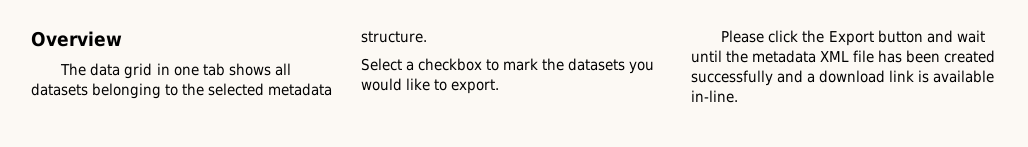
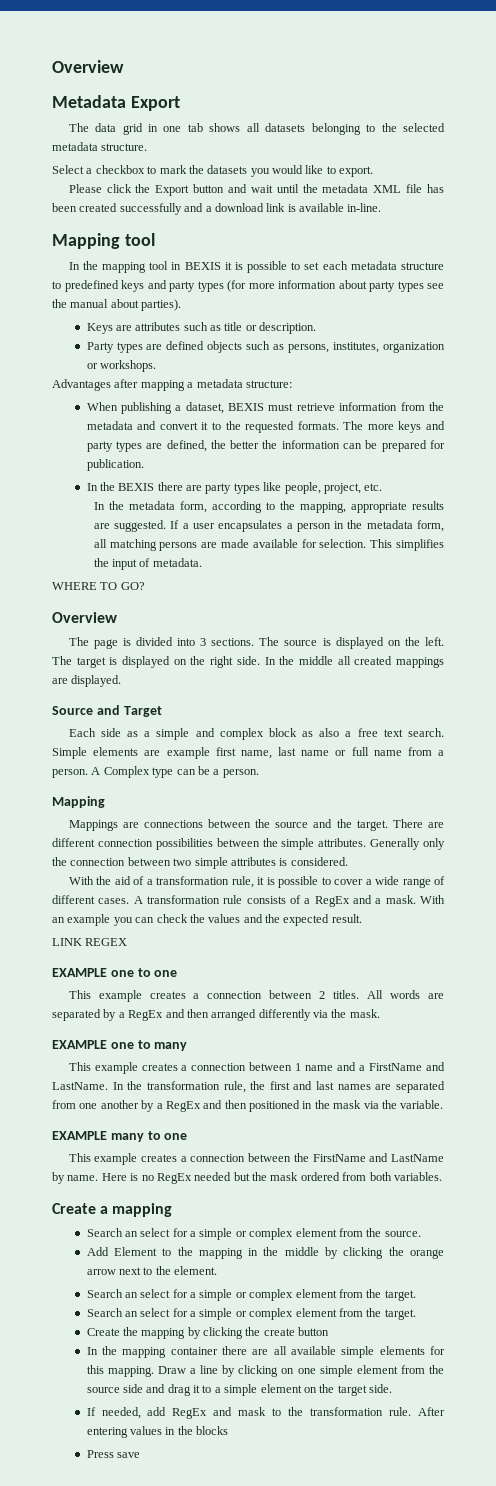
[31,31,122,47] Overview -> [52,60,124,73] [52,95,180,111] Overview // Metadata Export
(738, 96) none -> [52,233,155,249] [68,261,444,273] [52,280,444,292] [52,299,182,311] [86,322,317,334] [86,341,445,353] [86,360,156,372] [52,379,292,391] [86,402,444,414] [86,421,445,433] [86,440,445,452] [86,459,144,471] [86,482,383,494] [93,501,444,513] [93,520,444,532] [93,539,444,551] [93,558,202,570] [52,582,145,590] [52,612,117,623] [68,637,444,649] [52,656,444,668] [52,675,122,687] [52,705,162,717] [68,728,445,740] [52,747,445,759] [52,766,259,778] [52,796,105,808] [68,819,445,831] [52,838,445,850] [52,857,348,869] [68,876,445,888] [52,895,445,907] [52,914,362,926] [52,938,128,946] [52,968,178,977] [68,990,445,1002] [52,1009,380,1021] [52,1040,188,1051] [68,1062,446,1074] [52,1081,445,1093] [52,1100,444,1112] [52,1131,188,1142] [68,1153,445,1165] [52,1172,442,1184] [52,1203,173,1217] [86,1228,421,1240] [86,1247,444,1259] [86,1266,218,1275] [86,1289,416,1301] [86,1308,416,1320] [86,1327,330,1339] [86,1346,445,1358] [86,1365,445,1377] [86,1384,393,1396] [86,1407,445,1419] [86,1426,229,1438] [86,1450,140,1458] // Mapping tool // In the mapping tool in BEXIS it is possible to set each metadata structure to predefined keys and party types (for more information about party types see the manual about parties). // Keys are attributes such as title or description. // Party types are defined objects such as persons, institutes, organization or workshops. // Advantages after mapping a metadata structure: // When publishing a dataset, BEXIS must retrieve information from the metadata and convert it to the requested formats. The more keys and party types are defined, the better the information can be prepared for publication. // In the BEXIS there are party types like people, project, etc. // In the metadata form, according to the mapping, appropriate results are suggested. If a user encapsulates a person in the metadata form, all matching persons are made available for selection. This simplifies the input of metadata. // WHERE TO GO? // Overview // The page is divided into 3 sections. The source is displayed on the left. The target is displayed on the right side. In the middle all created mappings are displayed. // Source and Target // Each side as a simple and complex block as also a free text search. Simple elements are example first name, last name or full name from a person. A Complex type can be a person. // Mapping // Mappings are connections between the source and the target. There are different connection possibilities between the simple attributes. Generally only the connection between two simple attributes is considered. // With the aid of a transformation rule, it is possible to cover a wide range of different cases. A transformation rule consists of a RegEx and a mask. With an example you can check the values and the expected result. // LINK REGEX // EXAMPLE one to one // This example creates a connection between 2 titles. All words are separated by a RegEx and then arranged differently via the mask. // EXAMPLE one to many // This example creates a connection between 1 name and a FirstName and LastName. In the transformation rule, the first and last names are separated from one another by a RegEx and then positioned in the mask via the variable. // EXAMPLE many to one // This example creates a connection between the FirstName and LastName by name. Here is no RegEx needed but the mask ordered from both variables. // Create a mapping // Search an select for a simple or complex element from the source. // Add Element to the mapping in the middle by clicking the orange arrow next to the element. // Search an select for a simple or complex element from the target. // Search an select for a simple or complex element from the target. // Create the mapping by clicking the create button // In the mapping container there are all available simple elements for this mapping. Draw a line by clicking on one simple element from the source side and drag it to a simple element on the target side. // If needed, add RegEx and mask to the transformation rule. After entering values in the blocks // Press save

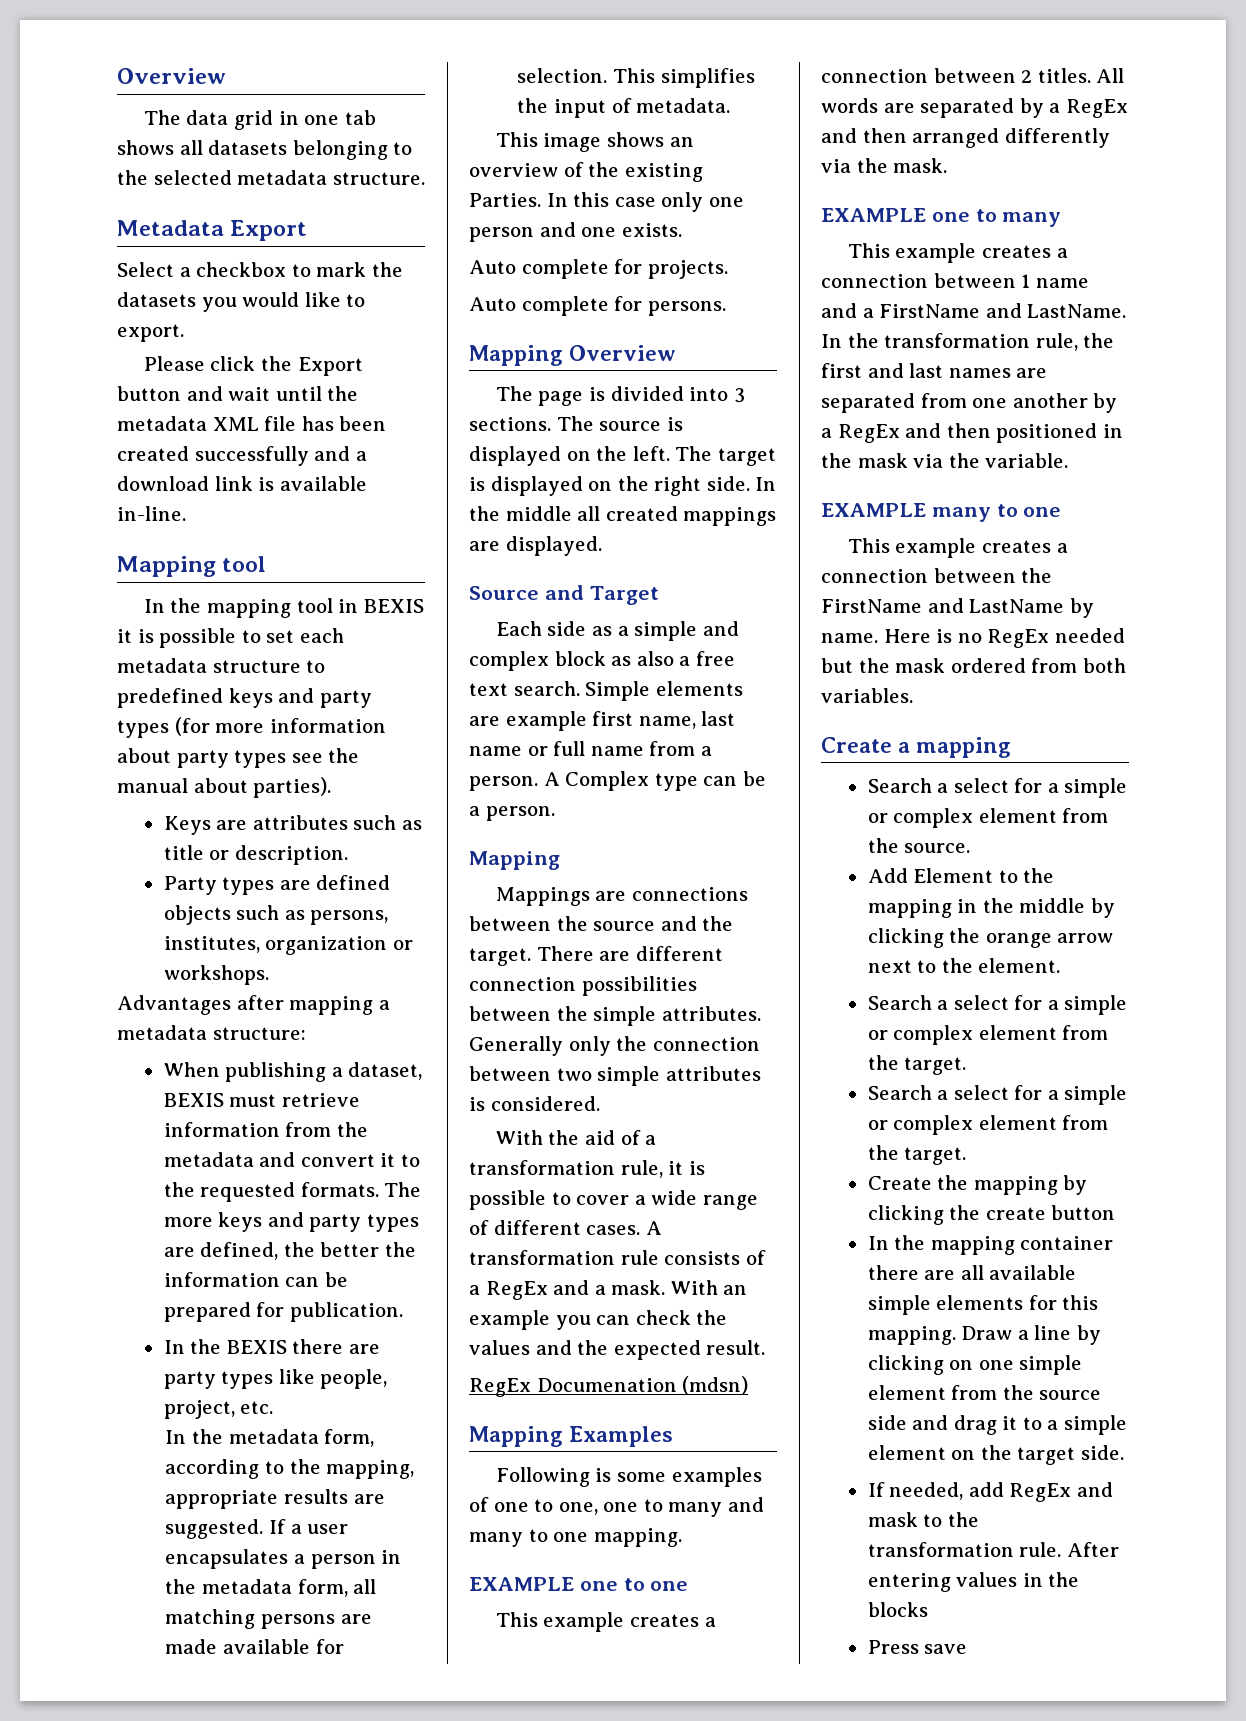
[52,60,124,73] [52,95,180,111] Overview // Metadata Export -> [117,68,226,84] Overview
(148, 147) none -> [117,220,308,241] // Metadata Export
[52,582,145,590] WHERE TO GO? // -> [495,132,694,152] [469,162,703,182] [469,192,744,212] [469,222,682,242] [469,259,728,279] [469,296,726,316] [469,345,563,366] This image shows an overview of the existing Parties. In this case only one person and one exists. // Auto complete for projects. // Auto complete for persons. // Mapping
[52,938,128,946] LINK REGEX -> [469,1376,749,1397] [469,1426,674,1447] [495,1467,762,1487] [469,1497,764,1517] [469,1528,682,1547] RegEx Documenation (mdsn) // Mapping Examples // Following is some examples of one to one, one to many and many to one mapping.
[124,1231,138,1237] an -> [937,783,949,793] a
[124,1292,138,1298] an -> [937,1000,949,1010] a
[124,1311,138,1317] an -> [937,1090,949,1100] a

